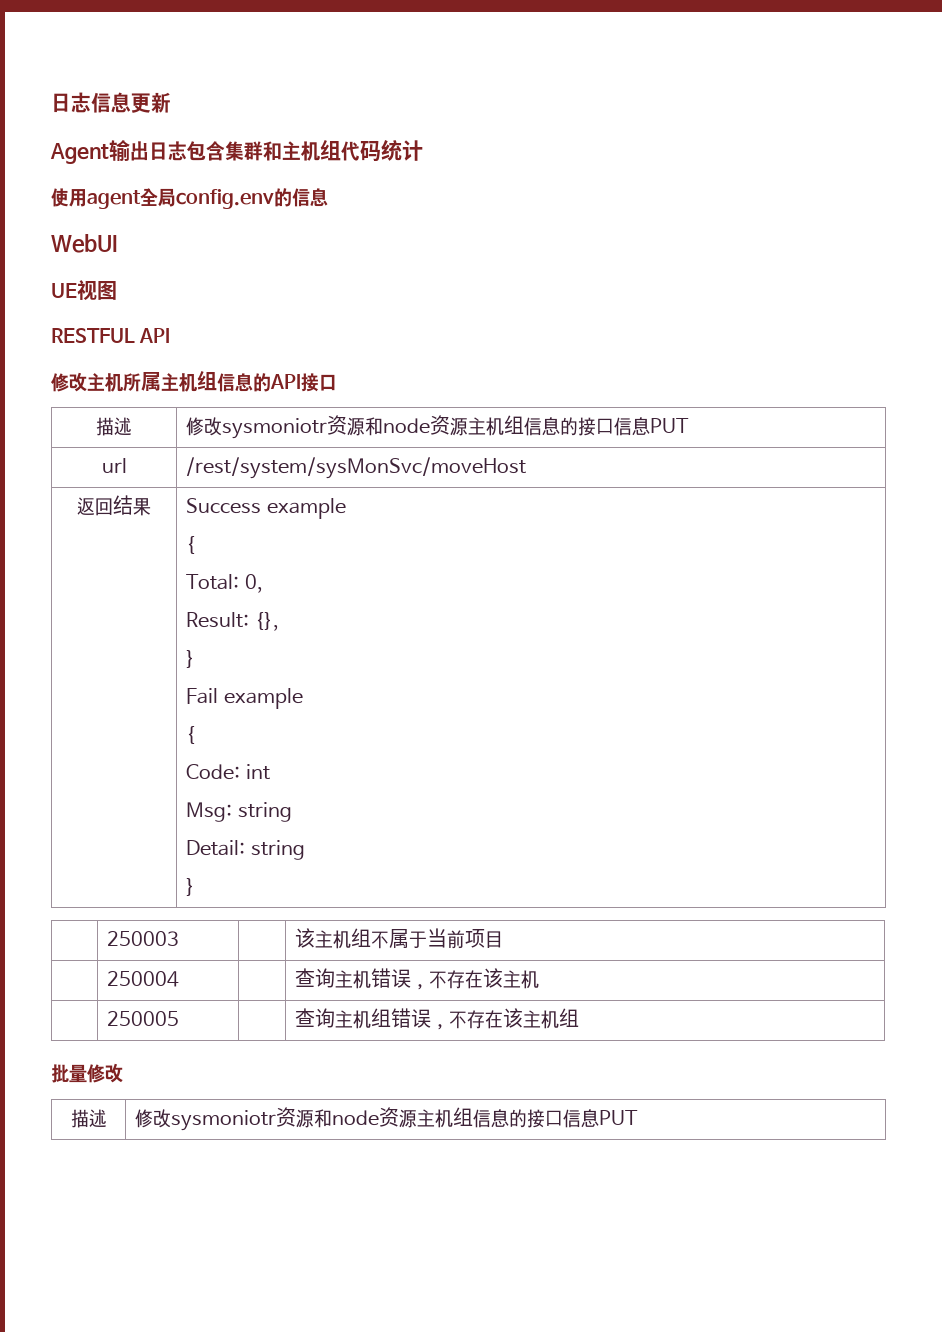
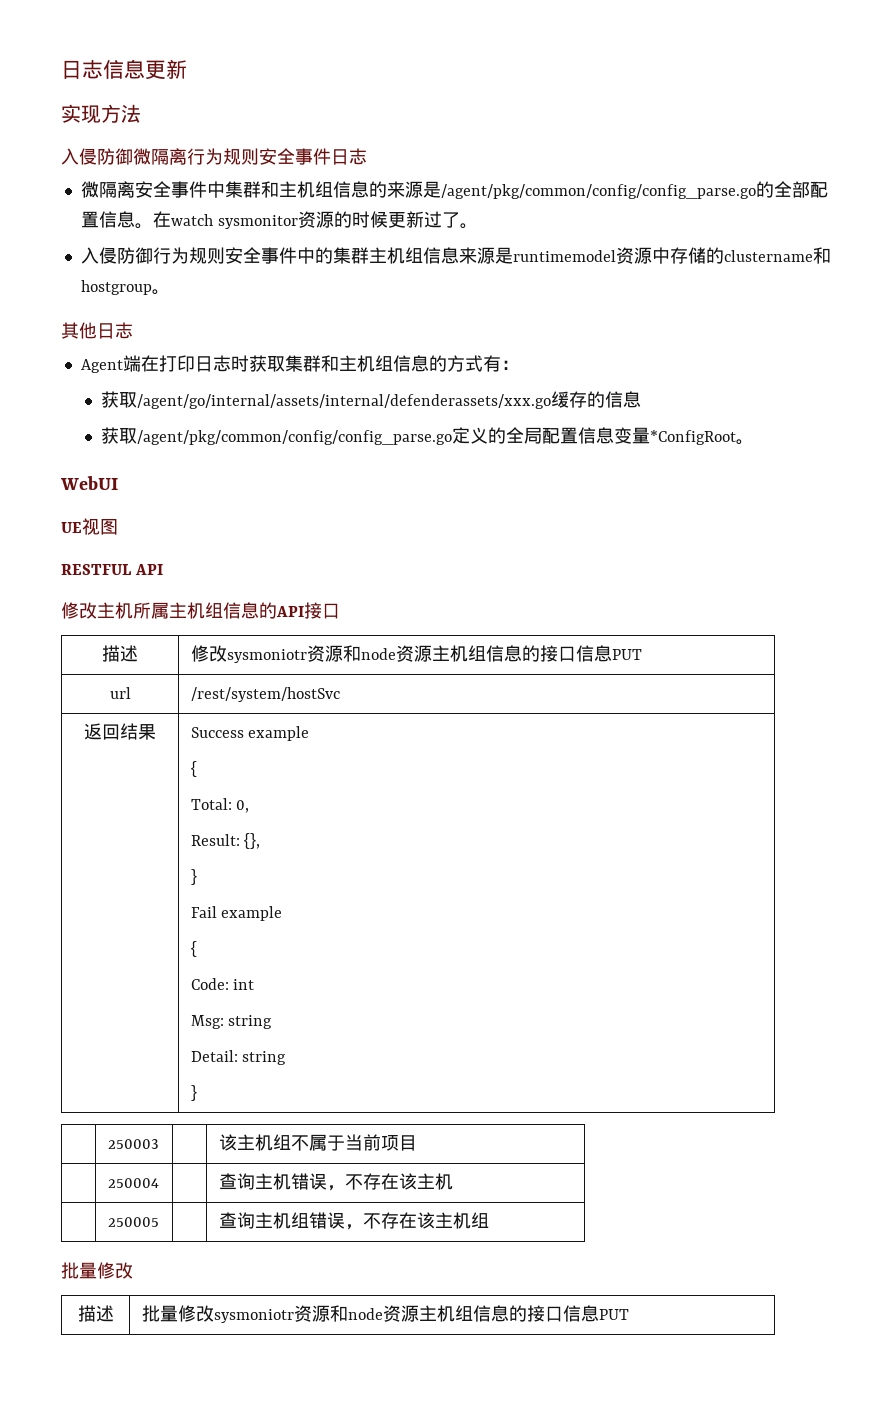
[50,139,423,164] [51,188,328,209] Agent输出日志包含集群和主机组代码统计 // 使用agent全局config.env的信息 -> [61,104,141,124] [61,148,367,165] [80,181,828,199] [80,211,478,229] [80,247,831,264] [80,280,170,295] [61,322,133,339] [80,355,519,373] [101,391,642,409] [101,427,755,445] 实现方法 // 入侵防御微隔离行为规则安全事件日志 // 微隔离安全事件中集群和主机组信息的来源是/agent/pkg/common/config/config_parse.go的全部配置信息。在watch sysmonitor资源的时候更新过了。 // 入侵防御行为规则安全事件中的集群主机组信息来源是runtimemodel资源中存储的clustername和hostgroup。 // 其他日志 // Agent端在打印日志时获取集群和主机组信息的方式有： // 获取/agent/go/internal/assets/internal/defenderassets/xxx.go缓存的信息 // 获取/agent/pkg/common/config/config_parse.go定义的全局配置信息变量*ConfigRoot。
[186,457,527,479] /rest/system/sysMonSvc/moveHost -> [190,687,340,702] /rest/system/hostSvc
(107, 1118) none -> [141,1305,178,1322] 批量

